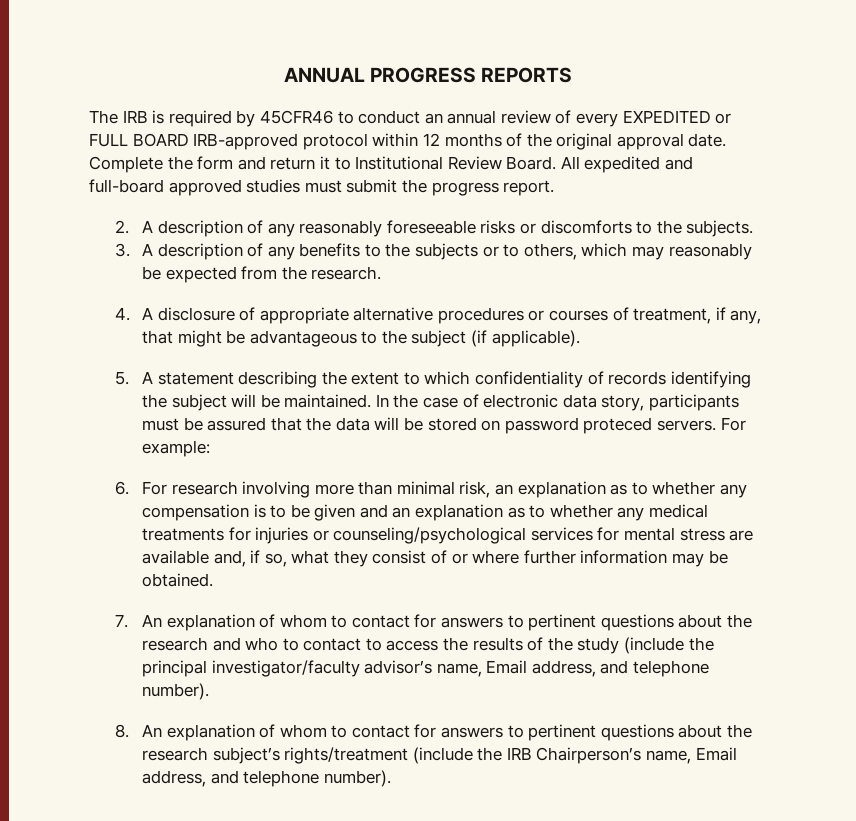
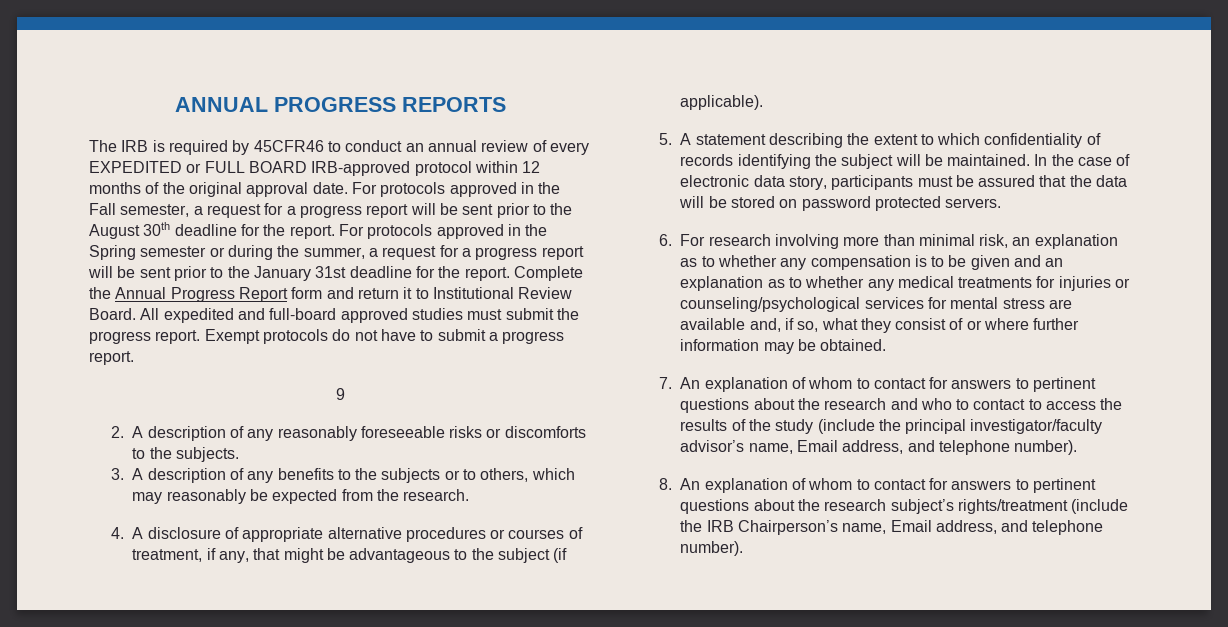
[89,156,193,173] Complete the -> [351,182,561,197] [89,203,573,218] [89,222,548,239] [89,245,584,260] [88,266,583,281] [89,287,288,302] For protocols approved in the Fall semester, a request for a progress report will be sent prior to the August 30th deadline for the report. For protocols approved in the Spring semester or during the summer, a request for a progress report will be sent prior to the January 31st deadline for the report. Complete the Annual Progress Report
(555, 188) none -> [204,329,565,344] [89,351,134,365] [335,388,345,400] Exempt protocols do not have to submit a progress report. // 9
[583,417,653,434] proteced -> [874,196,941,211] protected
[720,417,746,431] [141,440,210,457] For example: -> (1002, 203) none

